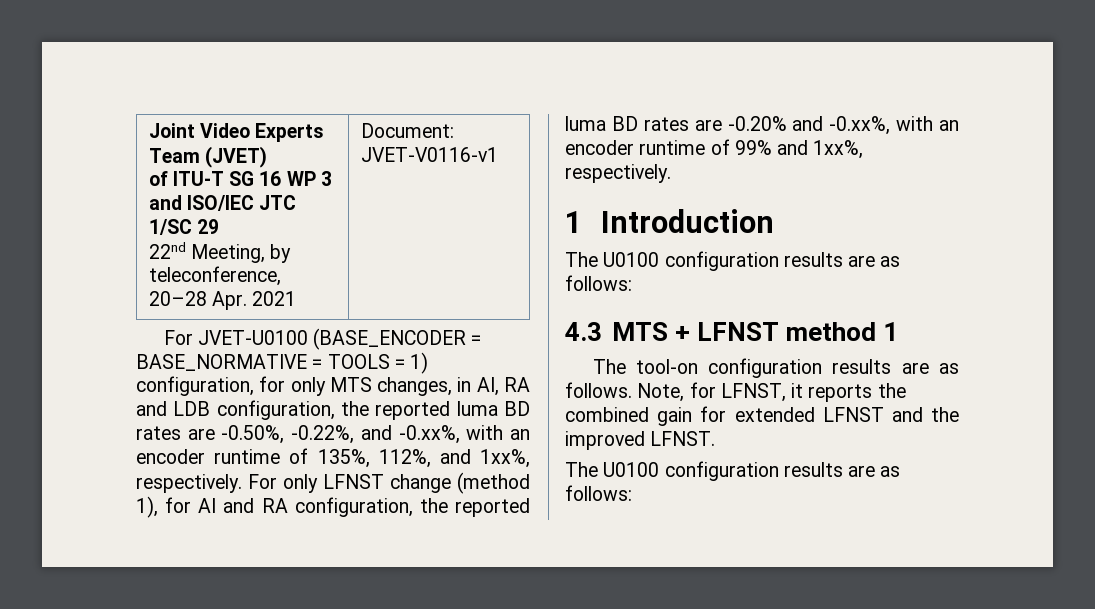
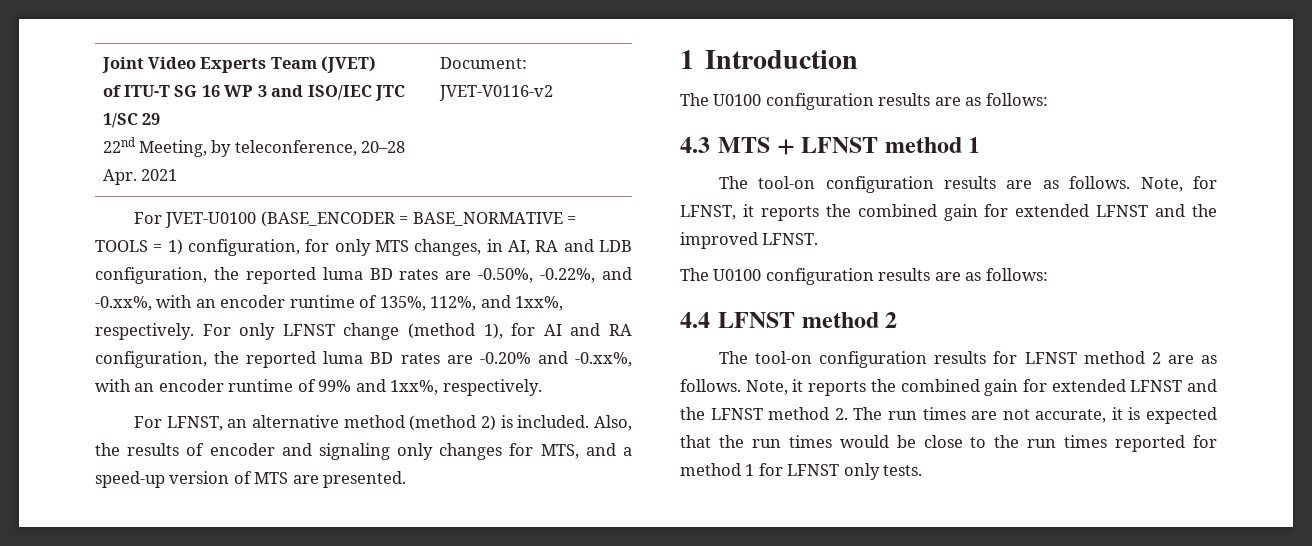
[360,147,498,162] JVET-V0116-v1 -> [438,85,553,101] JVET-V0116-v2
(671, 173) none -> [133,415,632,431] [95,443,632,460] [95,471,407,488] // For LFNST, an alternative method (method 2) is included. Also, the results of encoder and signaling only changes for MTS, and a speed-up version of MTS are presented.
(632, 493) none -> [680,312,898,328] [718,351,1217,368] [680,379,1217,396] [680,407,1217,424] [680,435,1217,452] [680,463,923,480] // 4.4 LFNST method 2 // The tool-on configuration results for LFNST method 2 are as follows. Note, it reports the combined gain for extended LFNST and the LFNST method 2. The run times are not accurate, it is expected that the run times would be close to the run times reported for method 1 for LFNST only tests.

